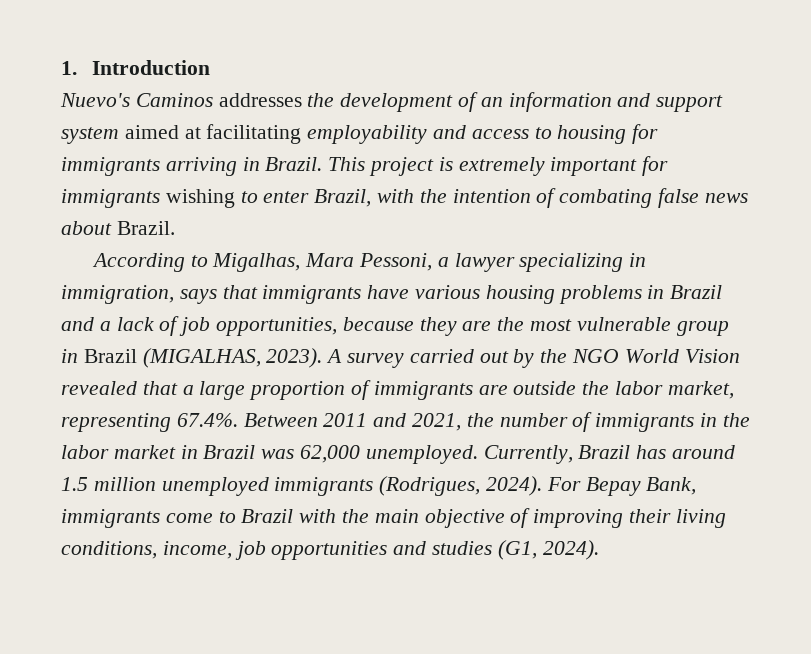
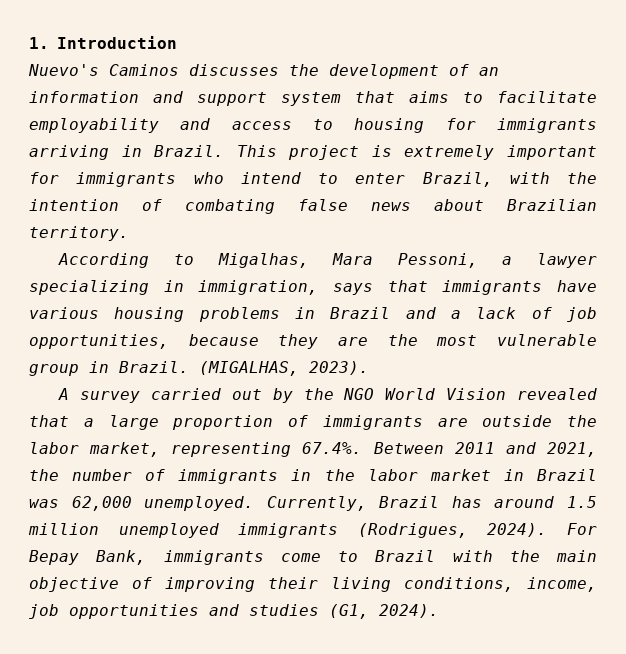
[218,93,302,107] addresses -> [189,64,279,76] discusses
[124,124,302,144] aimed at facilitating -> [355,91,597,103] that aims to facilitate
[165,189,235,208] wishing -> [193,172,301,184] who intend
[116,221,175,235] Brazil. -> [507,199,597,211] [29,226,129,241] Brazilian territory.
[83,349,137,363] Brazil -> [119,361,189,373] Brazil.
(323, 358) none -> (369, 368) //

